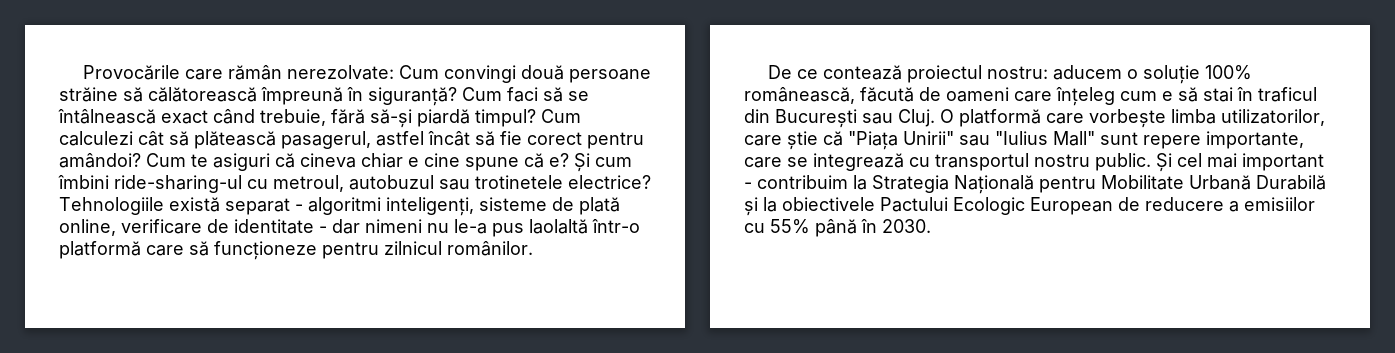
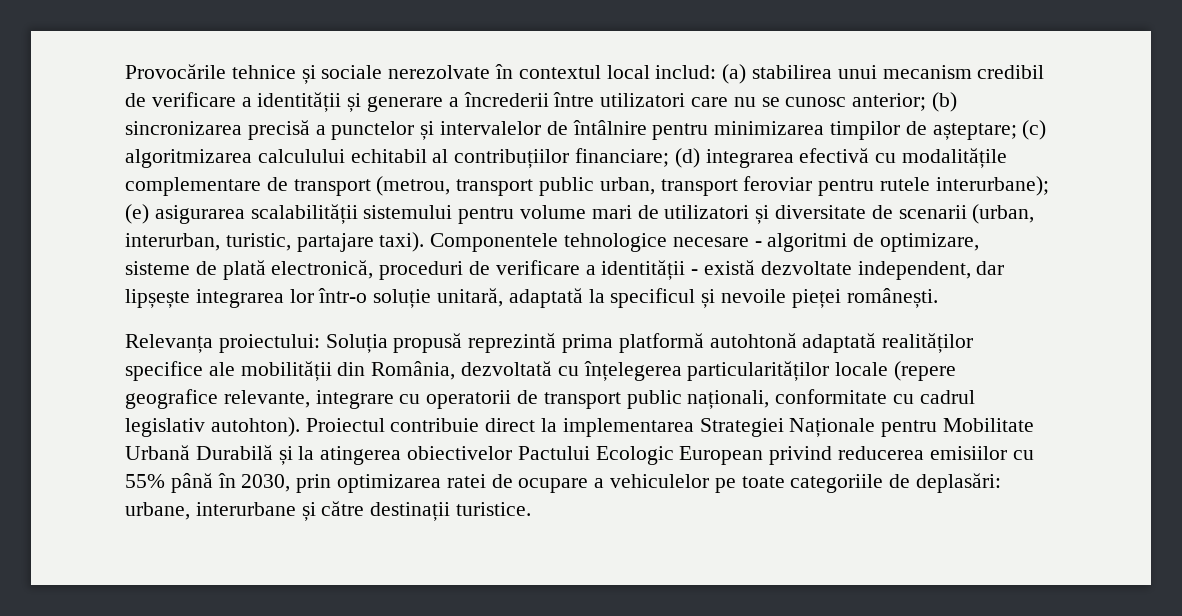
[184,65,651,83] [59,87,589,106] [58,109,581,128] [59,131,644,149] [59,153,632,172] [58,175,651,193] [59,197,620,216] [59,219,640,237] [59,241,533,260] [767,65,1252,84] [744,87,1317,106] [744,109,1325,128] [744,131,1304,150] [744,153,1324,172] [744,175,1034,194] care rămân nerezolvate: Cum convingi două persoane străine să călătorească împreună în siguranță? Cum faci să se întâlnească exact când trebuie, fără să-și piardă timpul? Cum calculezi cât să plătească pasagerul, astfel încât să fie corect pentru amândoi? Cum te asiguri că cineva chiar e cine spune că e? Și cum îmbini ride-sharing-ul cu metroul, autobuzul sau trotinetele electrice? Tehnologiile există separat - algoritmi inteligenți, sisteme de plată online, verificare de identitate - dar nimeni nu le-a pus laolaltă într-o platformă care să funcționeze pentru zilnicul românilor. // De ce contează proiectul nostru: aducem o soluție 100% românească, făcută de oameni care înțeleg cum e să stai în traficul din București sau Cluj. O platformă care vorbește limba utilizatorilor, care știe că "Piața Unirii" sau "Iulius Mall" sunt repere importante, care se integrează cu transportul nostru public. Și cel mai important - contribuim la Strategia Națională -> [231,64,1045,84] [125,92,958,112] [125,120,1047,140] [125,148,1008,168] [125,176,1049,196] [125,204,1035,224] [125,232,980,252] [125,260,1005,280] [125,288,938,308] [125,333,974,353] [125,361,957,381] [125,389,975,409] [125,417,876,437] tehnice și sociale nerezolvate în contextul local includ: (a) stabilirea unui mecanism credibil de verificare a identității și generare a încrederii între utilizatori care nu se cunosc anterior; (b) sincronizarea precisă a punctelor și intervalelor de întâlnire pentru minimizarea timpilor de așteptare; (c) algoritmizarea calculului echitabil al contribuțiilor financiare; (d) integrarea efectivă cu modalitățile complementare de transport (metrou, transport public urban, transport feroviar pentru rutele interurbane); (e) asigurarea scalabilității sistemului pentru volume mari de utilizatori și diversitate de scenarii (urban, interurban, turistic, partajare taxi). Componentele tehnologice necesare - algoritmi de optimizare, sisteme de plată electronică, proceduri de verificare a identității - există dezvoltate independent, dar lipșește integrarea lor într-o soluție unitară, adaptată la specificul și nevoile pieței românești. // Relevanța proiectului: Soluția propusă reprezintă prima platformă autohtonă adaptată realităților specifice ale mobilității din România, dezvoltată cu înțelegerea particularităților locale (repere geografice relevante, integrare cu operatorii de transport public naționali, conformitate cu cadrul legislativ autohton). Proiectul contribuie direct la implementarea Strategiei Naționale
[782,197,875,211] obiectivele -> [320,446,513,465] atingerea obiectivelor
[1118,197,1239,212] de reducere a -> [769,446,925,465] privind reducerea
[882,219,931,233] 2030. -> [241,473,1002,493] [125,501,532,521] 2030, prin optimizarea ratei de ocupare a vehiculelor pe toate categoriile de deplasări: urbane, interurbane și către destinații turistice.

